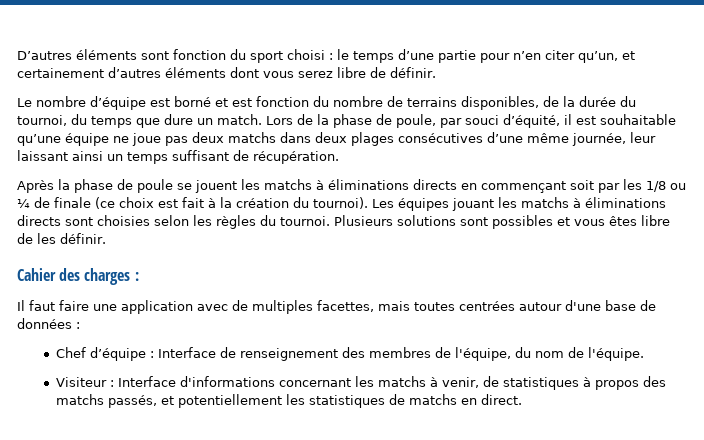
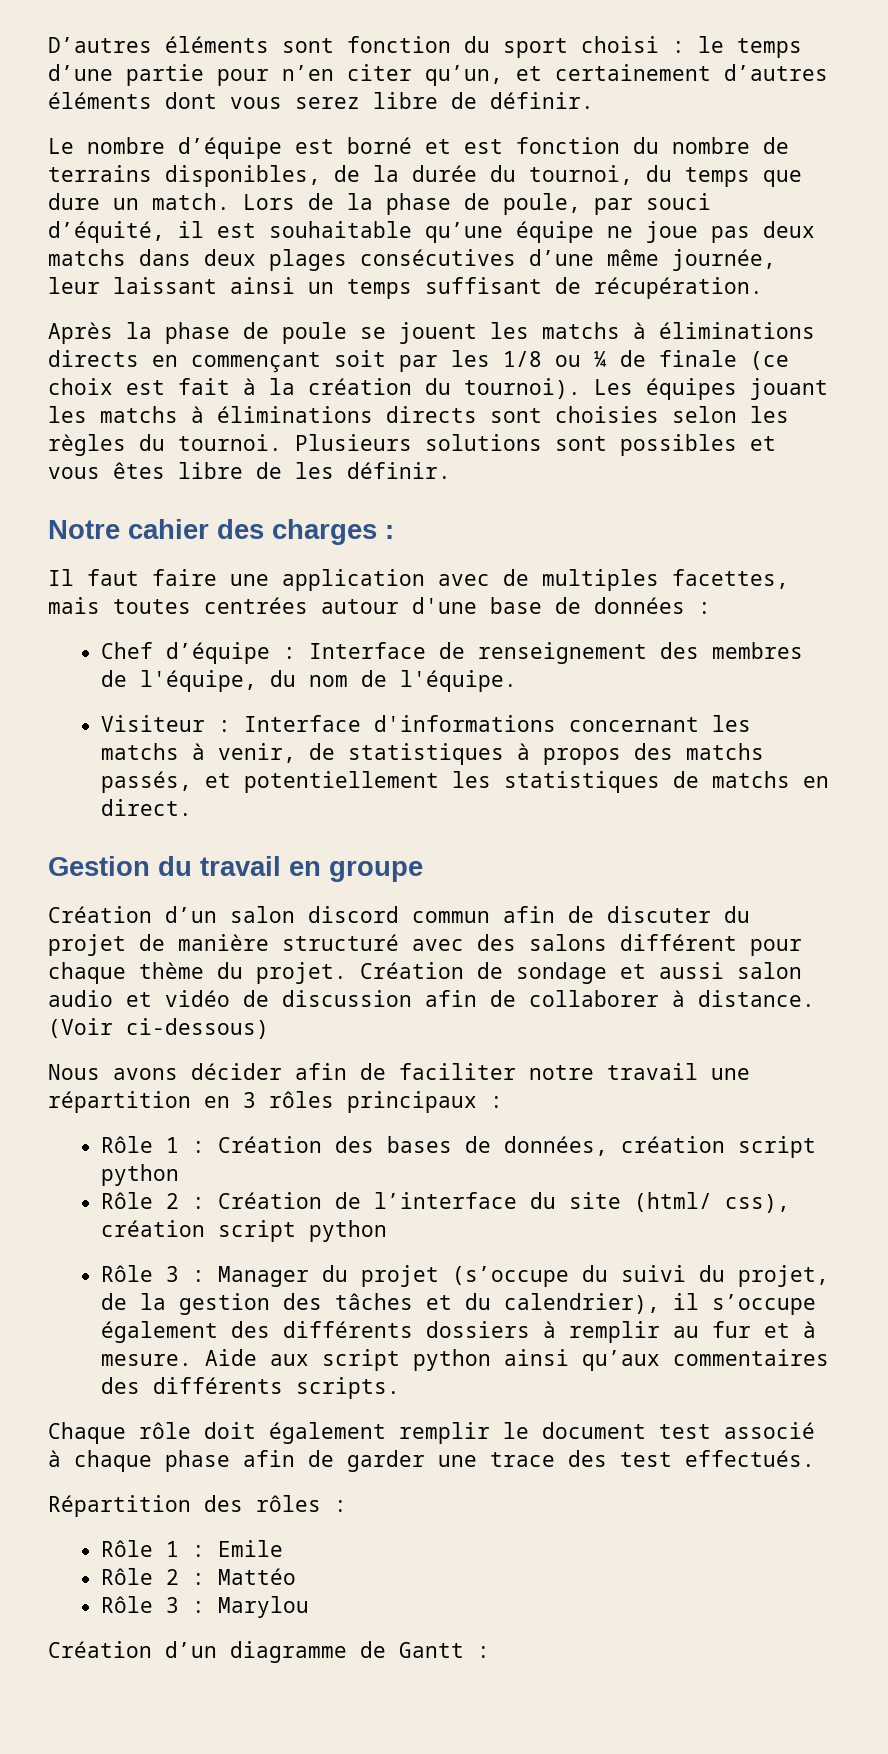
[17,268,56,281] Cahier -> [48,519,209,539] Notre cahier
(523, 399) none -> [48,856,423,882] [48,906,750,923] [48,934,802,956] [48,962,802,984] [48,990,815,1007] [48,1018,269,1039] [48,1063,750,1080] [48,1091,503,1113] [101,1136,817,1158] [101,1164,180,1186] [101,1192,791,1213] [101,1220,388,1242] [101,1265,830,1287] [101,1293,817,1315] [101,1321,817,1343] [101,1349,830,1371] [101,1377,401,1399] [48,1422,815,1444] [48,1450,815,1472] [48,1495,347,1517] [101,1540,284,1557] [101,1568,297,1585] [101,1596,310,1618] [48,1641,490,1663] // Gestion du travail en groupe // Création d’un salon discord commun afin de discuter du projet de manière structuré avec des salons différent pour chaque thème du projet. Création de sondage et aussi salon audio et vidéo de discussion afin de collaborer à distance. (Voir ci-dessous) // Nous avons décider afin de faciliter notre travail une répartition en 3 rôles principaux : // Rôle 1 : Création des bases de données, création script python // Rôle 2 : Création de l’interface du site (html/ css), création script python // Rôle 3 : Manager du projet (s’occupe du suivi du projet, de la gestion des tâches et du calendrier), il s’occupe également des différents dossiers à remplir au fur et à mesure. Aide aux script python ainsi qu’aux commentaires des différents scripts. // Chaque rôle doit également remplir le document test associé à chaque phase afin de garder une trace des test effectués. // Répartition des rôles : // Rôle 1 : Emile // Rôle 2 : Mattéo // Rôle 3 : Marylou // Création d’un diagramme de Gantt :

